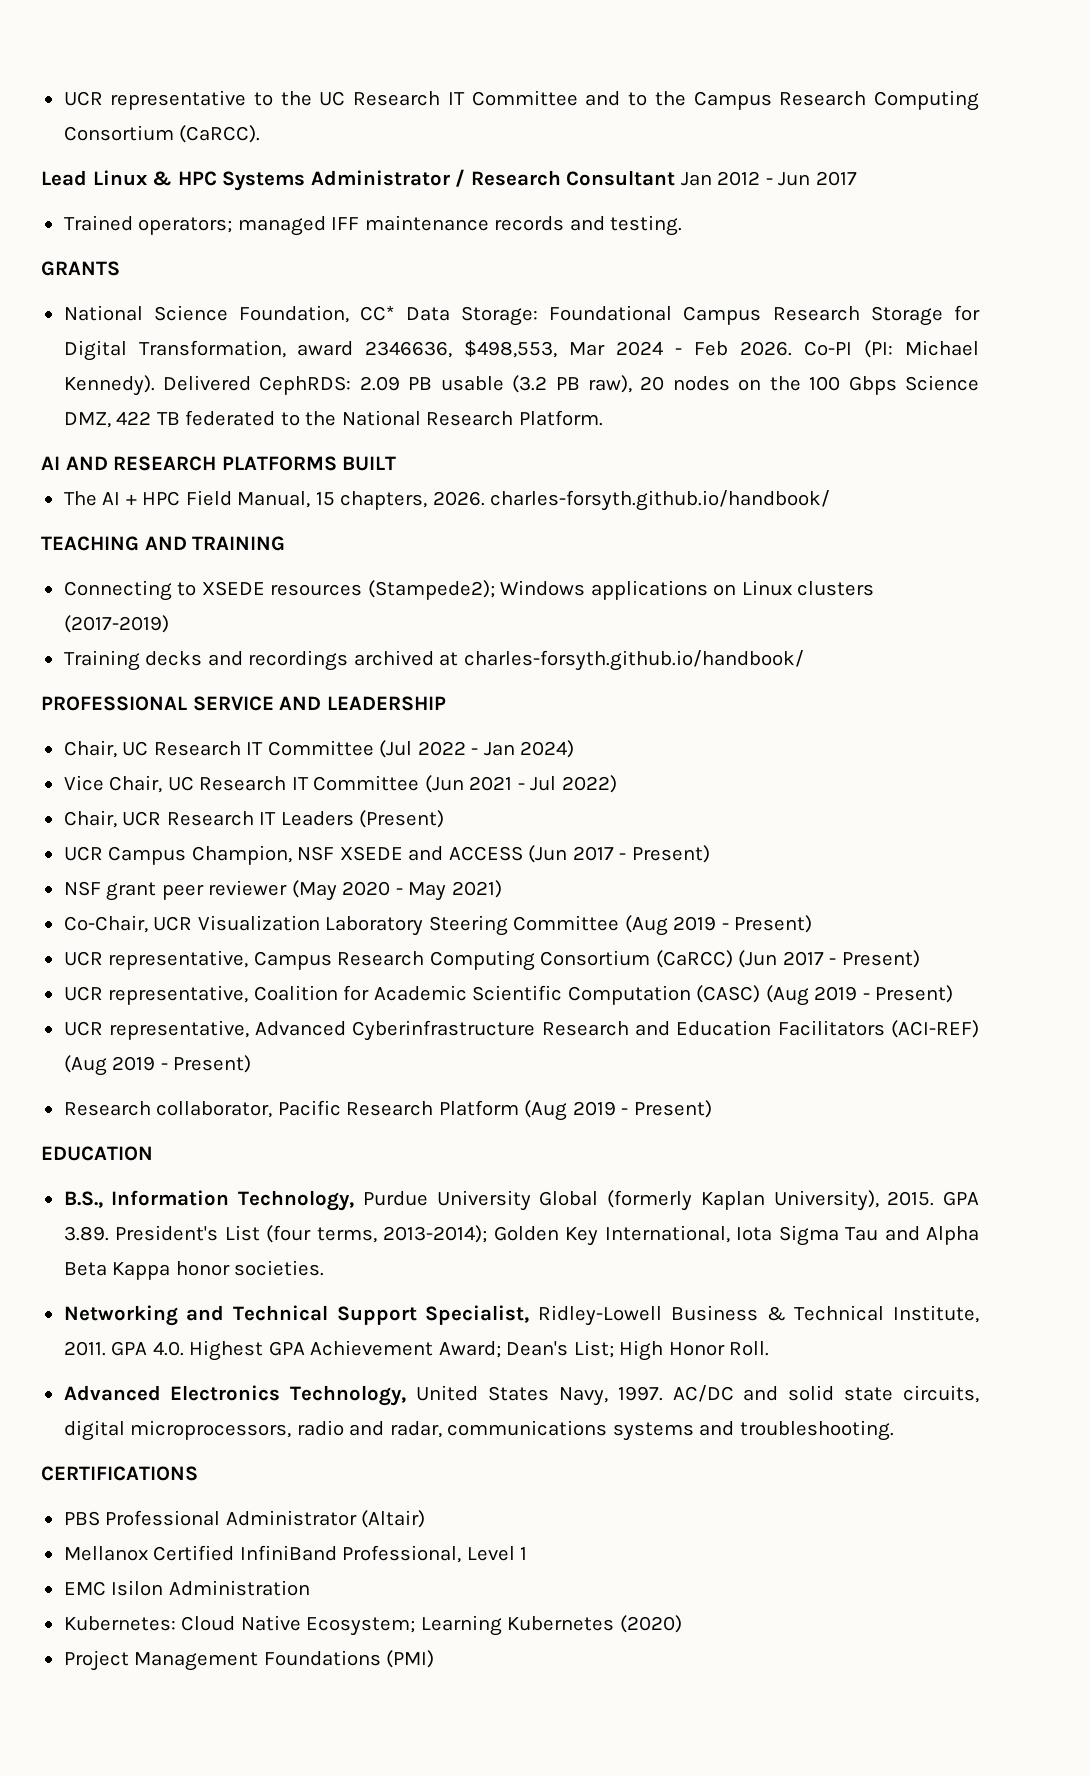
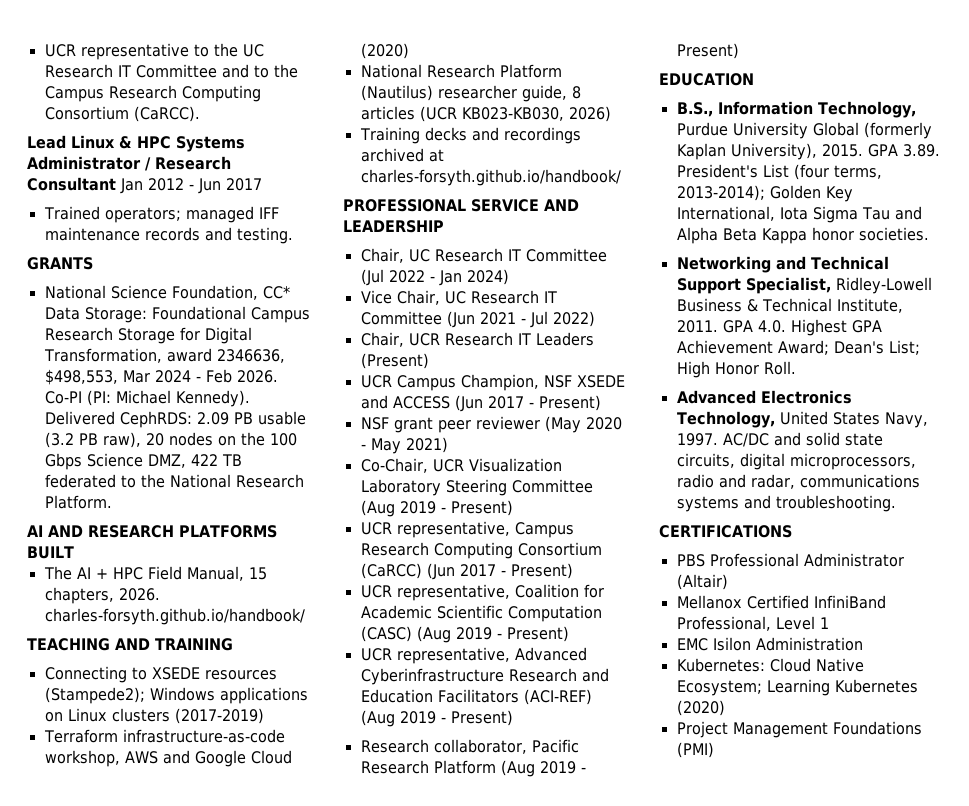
(169, 624) none -> [43,729,285,743] [44,750,292,767] [360,43,409,59] [360,64,562,78] [360,85,581,102] [360,106,611,122] // Terraform infrastructure-as-code workshop, AWS and Google Cloud (2020) // National Research Platform (Nautilus) researcher guide, 8 articles (UCR KB023-KB030, 2026)

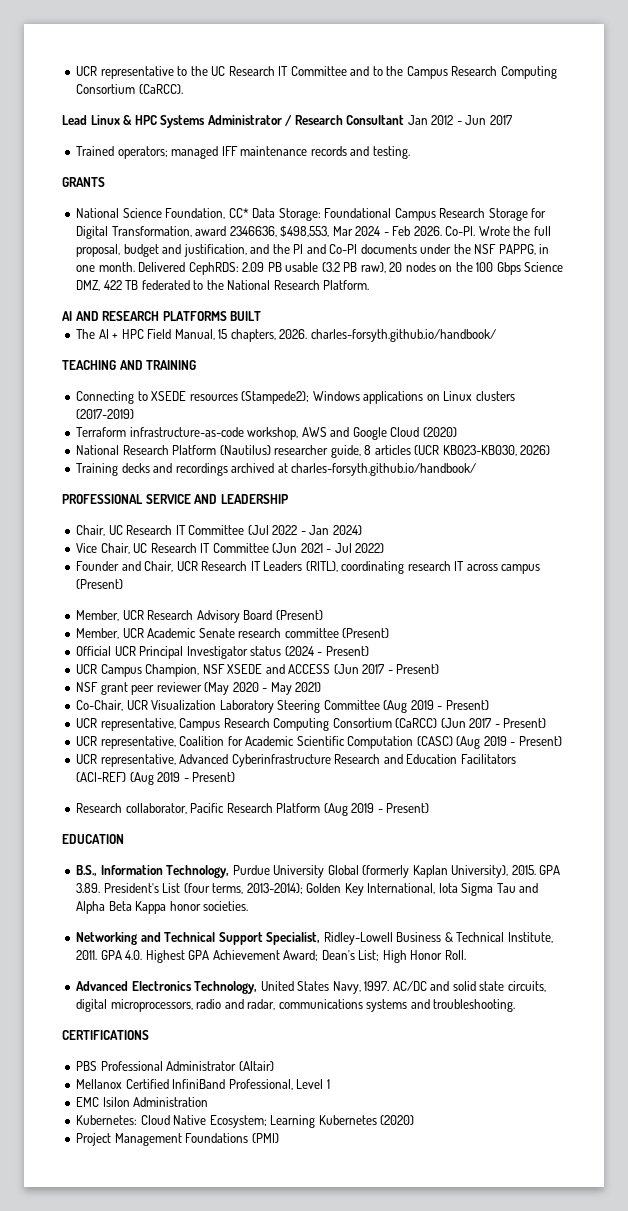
[44,390,250,407] Co-PI (PI: Michael Kennedy). -> [445,226,551,236] [76,244,550,257] [76,262,135,272] Co-PI. Wrote the full proposal, budget and justification, and the PI and Co-PI documents under the NSF PAPPG, in one month.
(595, 319) none -> [76,561,141,571] Founder and
[360,353,429,369] (Present) -> [305,561,541,574] [76,579,124,589] [76,610,323,623] [76,628,390,639] [76,646,369,659] (RITL), coordinating research IT across campus (Present) // Member, UCR Research Advisory Board (Present) // Member, UCR Academic Senate research committee (Present) // Official UCR Principal Investigator status (2024 - Present)

